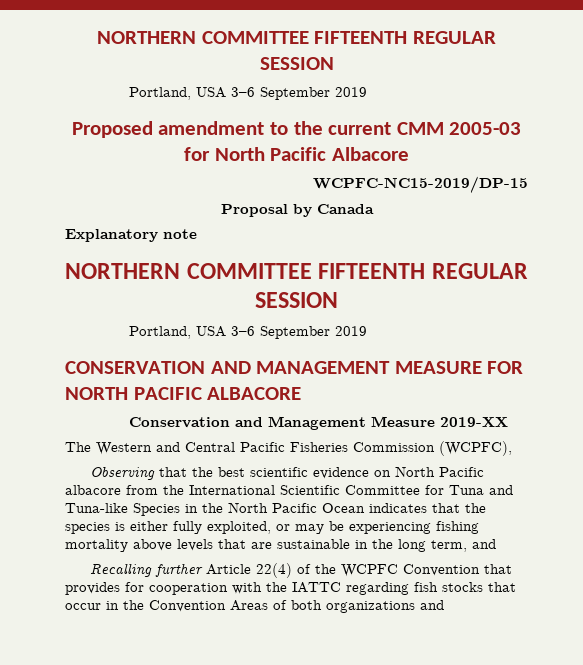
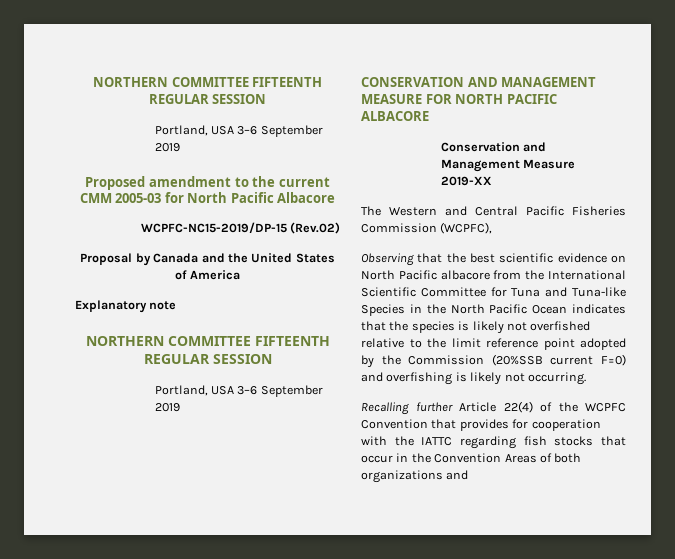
(528, 184) none -> [290,222,340,234] (Rev.02)
(374, 209) none -> [201,253,335,263] [174,270,241,280] and the United States of America
[130,521,479,534] [65,539,496,552] either fully exploited, or may be experiencing fishing mortality above levels that are sustainable in the long term, and -> [472,321,591,334] [361,338,626,350] [361,354,626,368] [361,372,586,385] likely not overfished relative to the limit reference point adopted by the Commission (20%SSB current F=0) and overfishing is likely not occurring.

